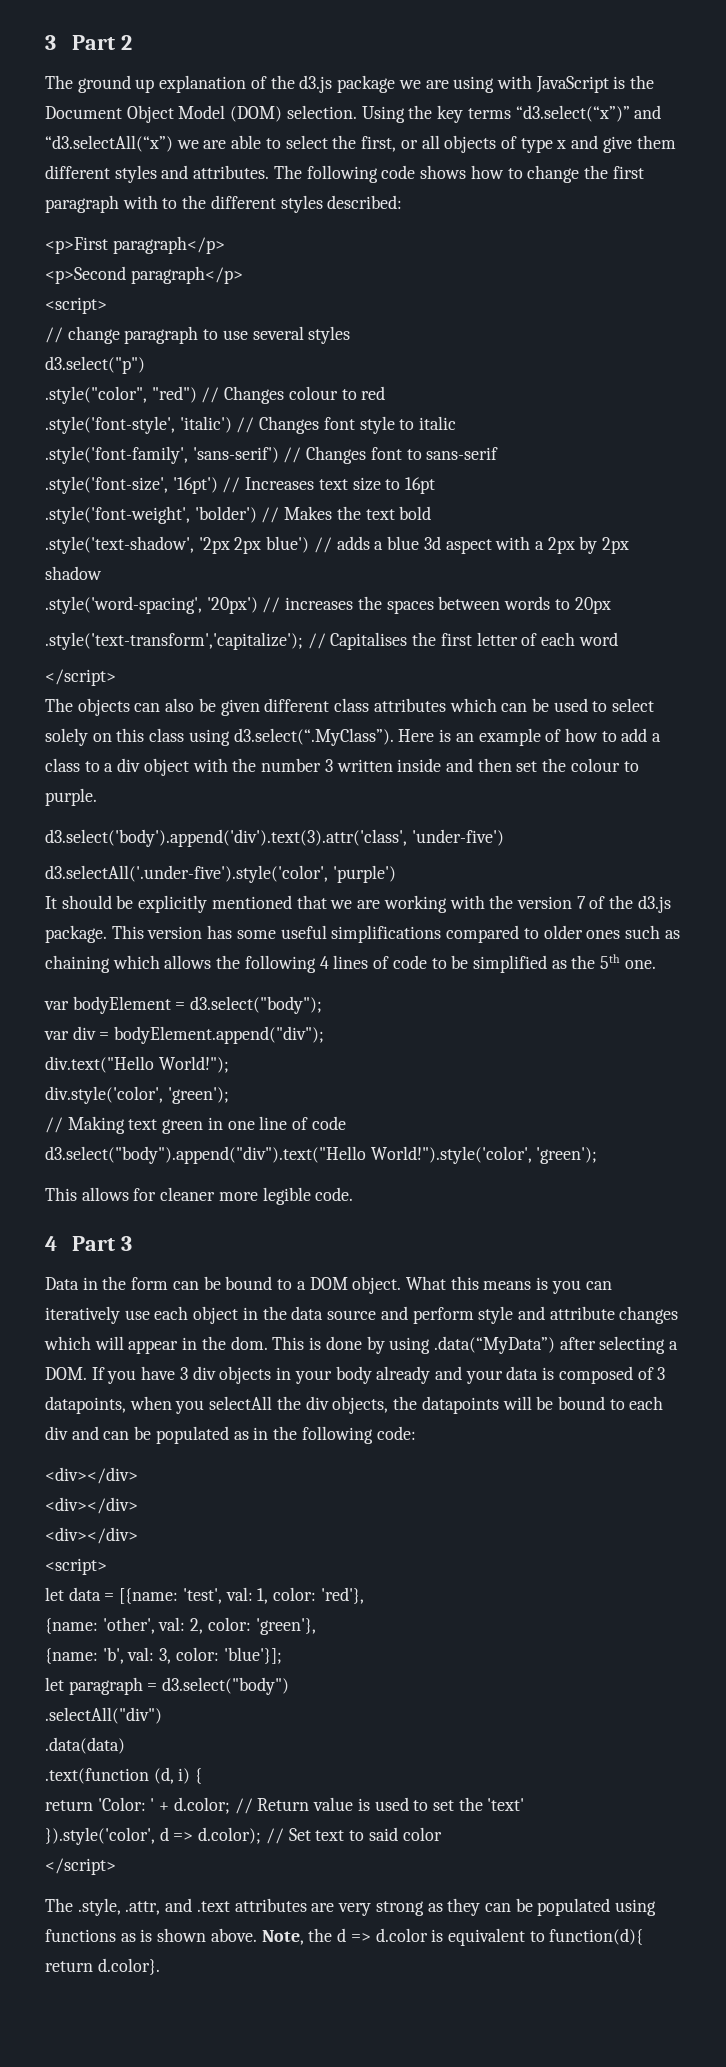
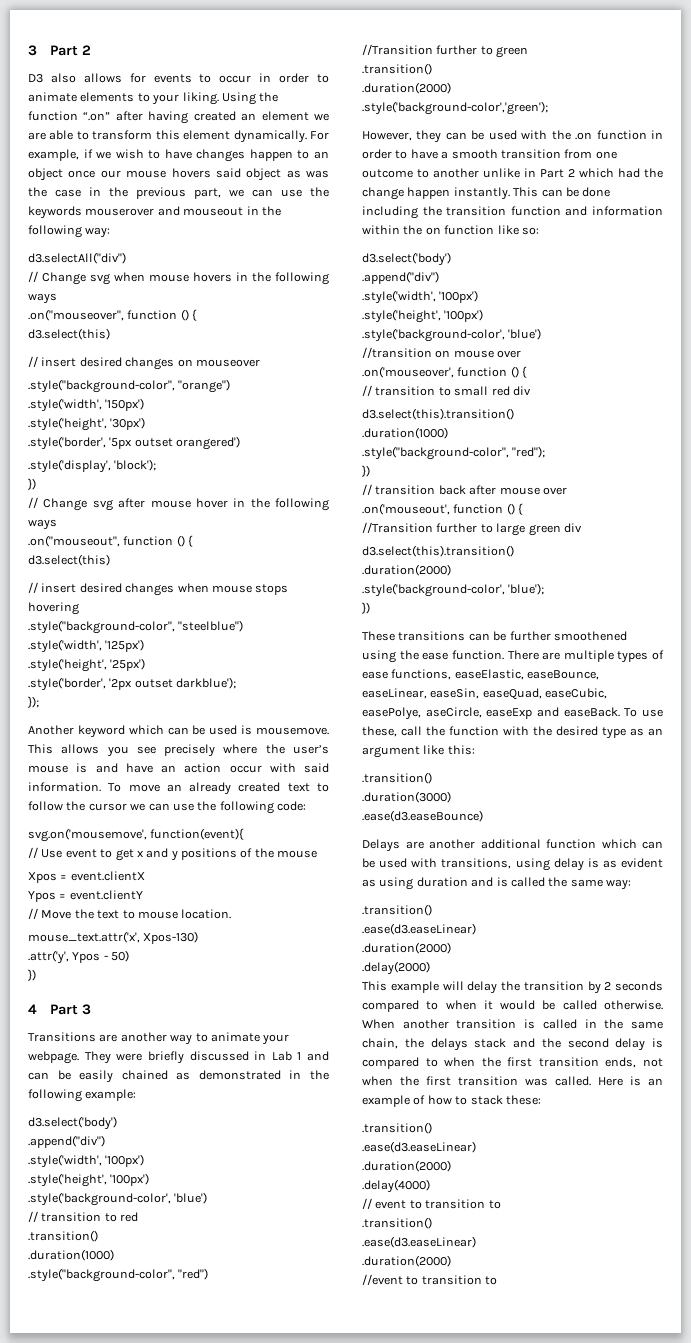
[45,75,655,93] [45,105,662,123] [45,135,676,153] [45,165,644,183] [45,195,403,213] [45,236,225,254] [45,266,243,284] [45,297,107,314] [45,326,351,344] [45,356,145,374] [45,386,386,404] [45,416,457,434] [45,446,499,464] [45,476,436,494] [45,506,432,524] [45,536,630,554] [45,566,102,580] [45,596,611,614] [45,632,618,650] [45,669,116,686] [45,698,655,716] [45,728,394,746] The ground up explanation of the d3.js package we are using with JavaScript is the Document Object Model (DOM) selection. Using the key terms “d3.select(“x”)” and “d3.selectAll(“x”) we are able to select the first, or all objects of type x and give them different styles and attributes. The following code shows how to change the first paragraph with to the different styles described: // <p>First paragraph</p> // <p>Second paragraph</p> // <script> // // change paragraph to use several styles // d3.select("p") // .style("color", "red") // Changes colour to red // .style('font-style', 'italic') // Changes font style to italic // .style('font-family', 'sans-serif') // Changes font to sans-serif // .style('font-size', '16pt') // Increases text size to 16pt // .style('font-weight', 'bolder') // Makes the text bold // .style('text-shadow', '2px 2px blue') // adds a blue 3d aspect with a 2px by 2px shadow // .style('word-spacing', '20px') // increases the spaces between words to 20px // .style('text-transform','capitalize'); // Capitalises the first letter of each word // </script> // The objects can also be given different class attributes which can be used to select solely on this class using d3.select(“.MyClass”). -> [28,73,329,83] [28,92,279,105] [28,111,329,124] [28,130,329,143] [28,149,329,162] [28,168,329,181] [28,187,329,199] [28,206,281,219] [28,225,111,238] [28,252,126,264] [28,271,329,285] [28,293,57,304] [28,309,198,321] [28,328,110,340] [28,356,260,370] [28,379,231,393] [28,398,145,412] [28,417,146,431] [28,436,241,450] [28,459,157,473] [28,478,36,490] [28,497,329,511] [28,519,57,530] [28,535,194,547] [28,554,110,566] [28,582,289,596] [28,602,79,615] [28,620,244,634] [28,639,145,653] [28,658,146,672] [28,677,237,691] [28,696,39,708] [28,725,329,738] [28,744,329,757] [28,763,329,773] [28,782,329,795] [28,801,306,814] [28,828,245,842] [28,847,318,861] [28,871,145,883] [28,890,143,902] [28,908,232,919] [28,931,199,944] [28,950,130,964] [28,969,36,981] [28,1004,91,1015] [28,1032,290,1045] [28,1051,329,1064] [28,1070,329,1083] [28,1089,137,1102] [28,1116,117,1130] [28,1135,105,1148] [28,1154,145,1168] [28,1173,150,1187] [28,1192,208,1206] [28,1211,139,1222] [28,1230,98,1242] [28,1249,114,1261] [28,1268,209,1282] [362,44,529,58] [362,63,432,75] [362,82,451,94] [362,101,548,115] [362,130,663,143] [362,149,617,159] [362,168,663,178] [362,187,611,200] [362,206,663,219] [362,225,539,235] [362,252,451,266] [362,271,439,284] [362,290,479,304] [362,309,484,323] [362,328,542,342] [362,347,522,358] [362,366,528,378] [362,385,531,396] [362,408,514,420] [362,427,448,439] [362,446,546,460] [362,465,370,477] [362,484,567,495] [362,503,524,515] [362,522,582,536] [362,545,514,557] [362,564,451,576] [362,583,545,597] [362,602,370,614] [362,631,627,641] [362,650,664,663] [362,669,600,680] [362,688,608,700] [362,707,663,720] [362,726,663,739] [362,745,475,758] [362,772,432,784] [362,791,451,803] [362,810,483,822] [362,839,663,852] [362,858,663,871] [362,877,631,890] [362,904,432,916] [362,923,476,935] [362,942,451,954] [362,961,430,975] [362,981,663,994] [362,1000,663,1012] [362,1019,663,1029] [362,1038,663,1051] [362,1057,663,1069] [362,1076,591,1086] D3 also allows for events to occur in order to animate elements to your liking. Using the function “.on” after having created an element we are able to transform this element dynamically. For example, if we wish to have changes happen to an object once our mouse hovers said object as was the case in the previous part, we can use the keywords mouserover and mouseout in the following way: // d3.selectAll("div") // // Change svg when mouse hovers in the following ways // .on("mouseover", function () { // d3.select(this) // // insert desired changes on mouseover // .style("background-color", "orange") // .style('width', '150px') // .style('height', '30px') // .style('border', '5px outset orangered') // .style('display', 'block'); // }) // // Change svg after mouse hover in the following ways // .on("mouseout", function () { // d3.select(this) // // insert desired changes when mouse stops hovering // .style("background-color", "steelblue") // .style('width', '125px') // .style('height', '25px') // .style('border', '2px outset darkblue'); // }); // Another keyword which can be used is mousemove. This allows you see precisely where the user’s mouse is and have an action occur with said information. To move an already created text to follow the cursor we can use the following code: // svg.on('mousemove', function(event){ // // Use event to get x and y positions of the mouse // Xpos = event.clientX // Ypos = event.clientY // // Move the text to mouse location. // mouse_text.attr('x', Xpos-130) // .attr('y', Ypos - 50) // }) // 4 Part 3 // Transitions are another way to animate your webpage. They were briefly discussed in Lab 1 and can be easily chained as demonstrated in the following example: // d3.select('body') // .append("div") // .style('width', '100px') // .style('height', '100px') // .style('background-color', 'blue') // // transition to red // .transition() // .duration(1000) // .style("background-color", "red") // //Transition further to green // .transition() // .duration(2000) // .style('background-color','green'); // However, they can be used with the .on function in order to have a smooth transition from one outcome to another unlike in Part 2 which had the change happen instantly. This can be done including the transition function and information within the on function like so: // d3.select('body') // .append("div") // .style('width', '100px') // .style('height', '100px') // .style('background-color', 'blue') // //transition on mouse over // .on('mouseover', function () { // // transition to small red div // d3.select(this).transition() // .duration(1000) // .style("background-color", "red"); // }) // // transition back after mouse over // .on('mouseout', function () { // //Transition further to large green div // d3.select(this).transition() // .duration(2000) // .style('background-color', 'blue'); // }) // These transitions can be further smoothened using the ease function. There are multiple types of ease functions, easeElastic, easeBounce, easeLinear, easeSin, easeQuad, easeCubic, easePolye, aseCircle, easeExp and easeBack. To use these, call the function with the desired type as an argument like this: // .transition() // .duration(3000) // .ease(d3.easeBounce) // Delays are another additional function which can be used with transitions, using delay is as evident as using duration and is called the same way: // .transition() // .ease(d3.easeLinear) // .duration(2000) // .delay(2000) // This example will delay the transition by 2 seconds compared to when it would be called otherwise. When another transition is called in the same chain, the delays stack and the second delay is compared to when the first transition ends, not when the first transition was called.
[621,728,662,742] [45,758,639,776] [45,788,97,806] [45,829,504,847] [45,865,396,883] [45,895,671,913] [45,925,680,943] [45,954,656,973] [44,996,323,1014] [44,1026,325,1044] [45,1056,229,1073] [45,1086,229,1104] [45,1116,346,1134] [45,1146,598,1164] [45,1187,354,1205] [45,1236,132,1251] [45,1276,612,1294] [45,1306,679,1324] [44,1336,679,1354] [45,1366,666,1384] [45,1396,664,1414] [45,1426,416,1444] [45,1467,138,1484] [45,1497,138,1514] [45,1527,138,1544] [45,1558,107,1575] [45,1587,364,1604] [45,1617,316,1635] [45,1647,282,1664] [45,1677,290,1695] [45,1707,162,1724] [45,1737,125,1754] [45,1767,203,1784] [45,1797,525,1814] [45,1827,442,1845] [45,1858,116,1875] [45,1898,657,1916] [45,1928,644,1946] [45,1958,160,1975] add a class to a div object with the number 3 written inside and then set the colour to purple. // d3.select('body').append('div').text(3).attr('class', 'under-five') // d3.selectAll('.under-five').style('color', 'purple') // It should be explicitly mentioned that we are working with the version 7 of the d3.js package. This version has some useful simplifications compared to older ones such as chaining which allows the following 4 lines of code to be simplified as the 5th one. // var bodyElement = d3.select("body"); // var div = bodyElement.append("div"); // div.text("Hello World!"); // div.style('color', 'green'); // // Making text green in one line of code // d3.select("body").append("div").text("Hello World!").style('color', 'green'); // This allows for cleaner more legible code. // 4 Part 3 // Data in the form can be bound to a DOM object. What this means is you can iteratively use each object in the data source and perform style and attribute changes which will appear in the dom. This is done by using .data(“MyData”) after selecting a DOM. If you have 3 div objects in your body already and your data is composed of 3 datapoints, when you selectAll the div objects, the datapoints will be bound to each div and can be populated as in the following code: // <div></div> // <div></div> // <div></div> // <script> // let data = [{name: 'test', val: 1, color: 'red'}, // {name: 'other', val: 2, color: 'green'}, // {name: 'b', val: 3, color: 'blue'}]; // let paragraph = d3.select("body") // .selectAll("div") // .data(data) // .text(function (d, i) { // return 'Color: ' + d.color; // Return value is used to set the 'text' // }).style('color', d => d.color); // Set text to said color // </script> // The .style, .attr, and .text attributes are very strong as they can be populated using functions as is shown above. Note, the d => d.color is equivalent to function(d){ return d.color}. -> [470,1095,541,1105] [362,1122,432,1134] [362,1141,476,1153] [362,1160,451,1172] [362,1179,430,1193] [362,1198,501,1209] [362,1217,432,1229] [362,1236,476,1248] [362,1255,451,1267] [362,1274,498,1285] stack these: // .transition() // .ease(d3.easeLinear) // .duration(2000) // .delay(4000) // // event to transition to // .transition() // .ease(d3.easeLinear) // .duration(2000) // //event to transition to

